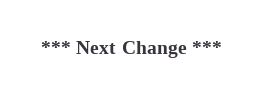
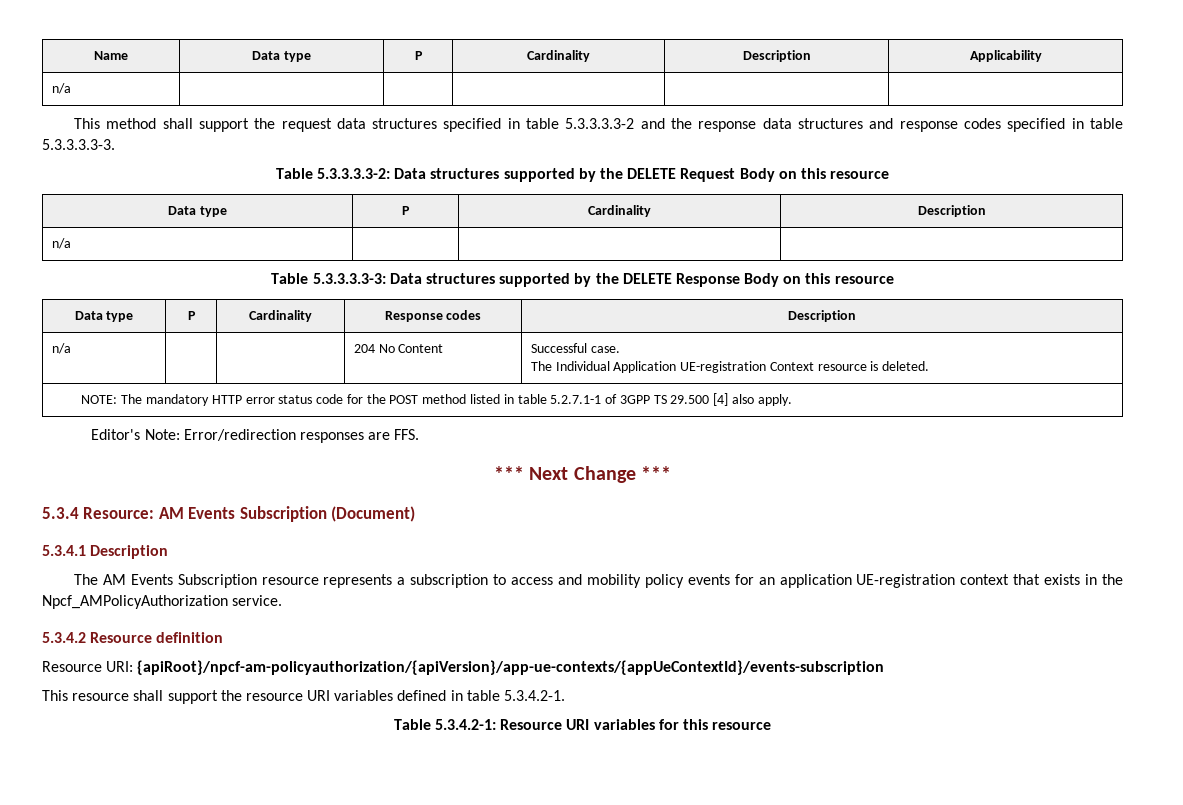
[41,41,222,58] *** Next Change *** -> [94,51,128,60] [252,51,311,62] [414,51,423,60] [527,50,590,62] [742,50,811,62] [969,50,1042,62] [51,83,71,94] [73,118,1124,132] [42,139,115,150] [275,168,890,182] [168,206,227,217] [402,206,410,215] [588,205,651,217] [917,205,986,217] [51,238,71,249] [271,273,894,287] [74,311,134,322] [187,311,196,320] [249,310,312,322] [384,310,482,322] [788,310,857,322] [51,343,71,354] [353,344,444,353] [530,343,620,353] [530,361,930,373] [81,393,792,406] [91,429,420,443] [494,466,671,483] [42,506,416,522] [42,545,169,559] [73,574,1123,588] [42,595,283,609] [42,632,224,643] [42,660,885,675] [42,690,566,704] [393,719,772,730] Name | Data type | P | Cardinality | Description | Applicability // n/a | | | | | // This method shall support the request data structures specified in table 5.3.3.3.3-2 and the response data structures and response codes specified in table 5.3.3.3.3-3. // Table 5.3.3.3.3-2: Data structures supported by the DELETE Request Body on this resource // Data type | P | Cardinality | Description // n/a | | | // Table 5.3.3.3.3-3: Data structures supported by the DELETE Response Body on this resource // Data type | P | Cardinality | Response codes | Description // n/a | | | 204 No Content | Successful case. // The Individual Application UE-registration Context resource is deleted. // NOTE: The mandatory HTTP error status code for the POST method listed in table 5.2.7.1-1 of 3GPP TS 29.500 [4] also apply. // Editor's Note: Error/redirection responses are FFS. // *** Next Change *** // 5.3.4 Resource: AM Events Subscription (Document) // 5.3.4.1 Description // The AM Events Subscription resource represents a subscription to access and mobility policy events for an application UE-registration context that exists in the Npcf_AMPolicyAuthorization service. // 5.3.4.2 Resource definition // Resource URI: {apiRoot}/npcf-am-policyauthorization/{apiVersion}/app-ue-contexts/{appUeContextId}/events-subscription // This resource shall support the resource URI variables defined in table 5.3.4.2-1. // Table 5.3.4.2-1: Resource URI variables for this resource

